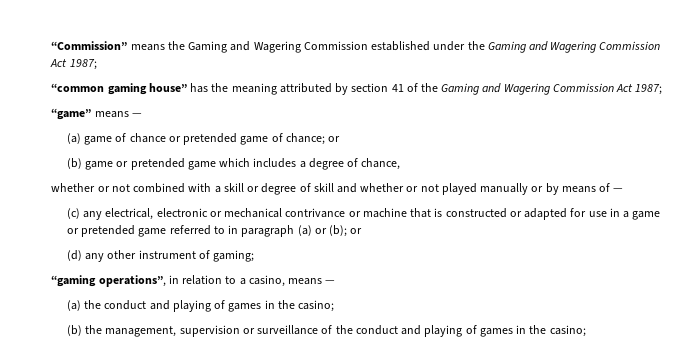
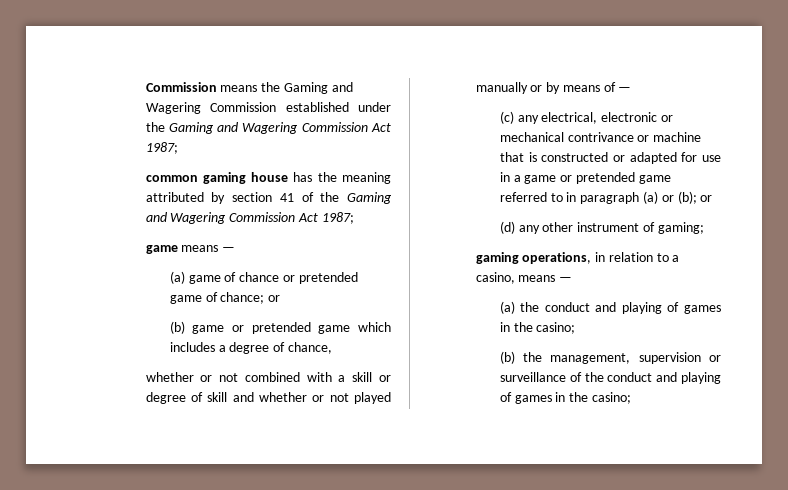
[51,41,128,50] “Commission” -> [145,82,217,92] Commission
[51,83,187,95] “common gaming house” -> [145,172,289,184] common gaming house
[51,108,92,120] “game” -> [145,245,178,254] game
[51,275,166,287] “gaming operations”, -> [475,252,592,264] gaming operations,

